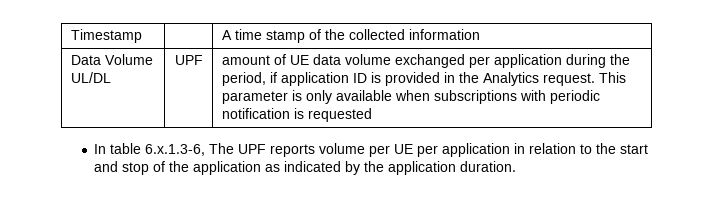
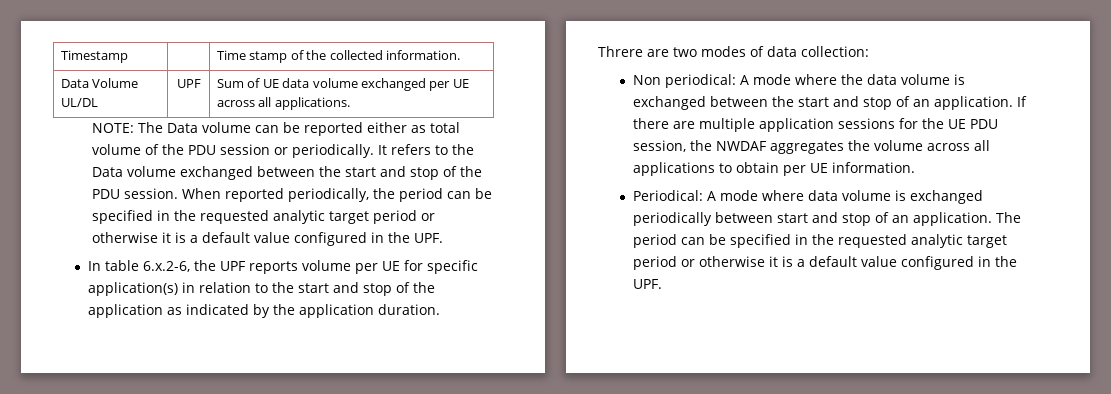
[221,29,262,40] A time -> [217,50,247,60] Time
[408,29,480,40] information -> [385,50,460,60] information.
[221,55,270,65] amount -> [217,79,245,88] Sum
[493,54,630,68] [221,72,626,86] [221,90,600,104] [221,108,372,122] application during the period, if application ID is provided in the Analytics request. This parameter is only available when subscriptions with periodic notification is requested -> [452,79,469,88] [217,97,350,110] [91,122,460,136] [91,144,474,158] [91,166,482,180] [91,188,492,202] [91,210,435,224] [91,232,443,246] UE across all applications. // NOTE: The Data volume can be reported either as total volume of the PDU session or periodically. It refers to the Data volume exchanged between the start and stop of the PDU session. When reported periodically, the period can be specified in the requested analytic target period or otherwise it is a default value configured in the UPF.
[145,143,235,156] 6.x.1.3-6, The -> [142,260,216,272] 6.x.2-6, the
[417,143,511,157] per application -> [403,260,478,274] [87,282,178,296] for specific application(s)
(517, 166) none -> [598,46,869,57] [632,74,965,88] [632,96,1027,110] [632,118,998,132] [632,140,990,154] [632,162,915,176] [632,190,983,204] [632,212,1021,226] [632,234,1007,248] [632,256,1017,270] [632,279,662,289] // Threre are two modes of data collection: // Non periodical: A mode where the data volume is exchanged between the start and stop of an application. If there are multiple application sessions for the UE PDU session, the NWDAF aggregates the volume across all applications to obtain per UE information. // Periodical: A mode where data volume is exchanged periodically between start and stop of an application. The period can be specified in the requested analytic target period or otherwise it is a default value configured in the UPF.

